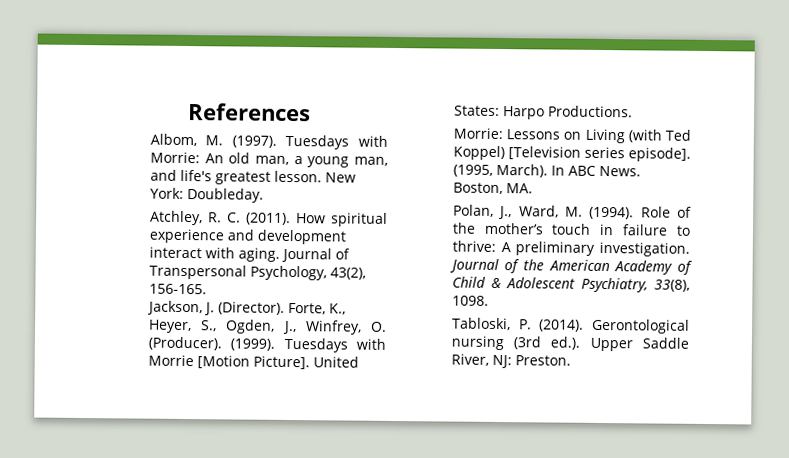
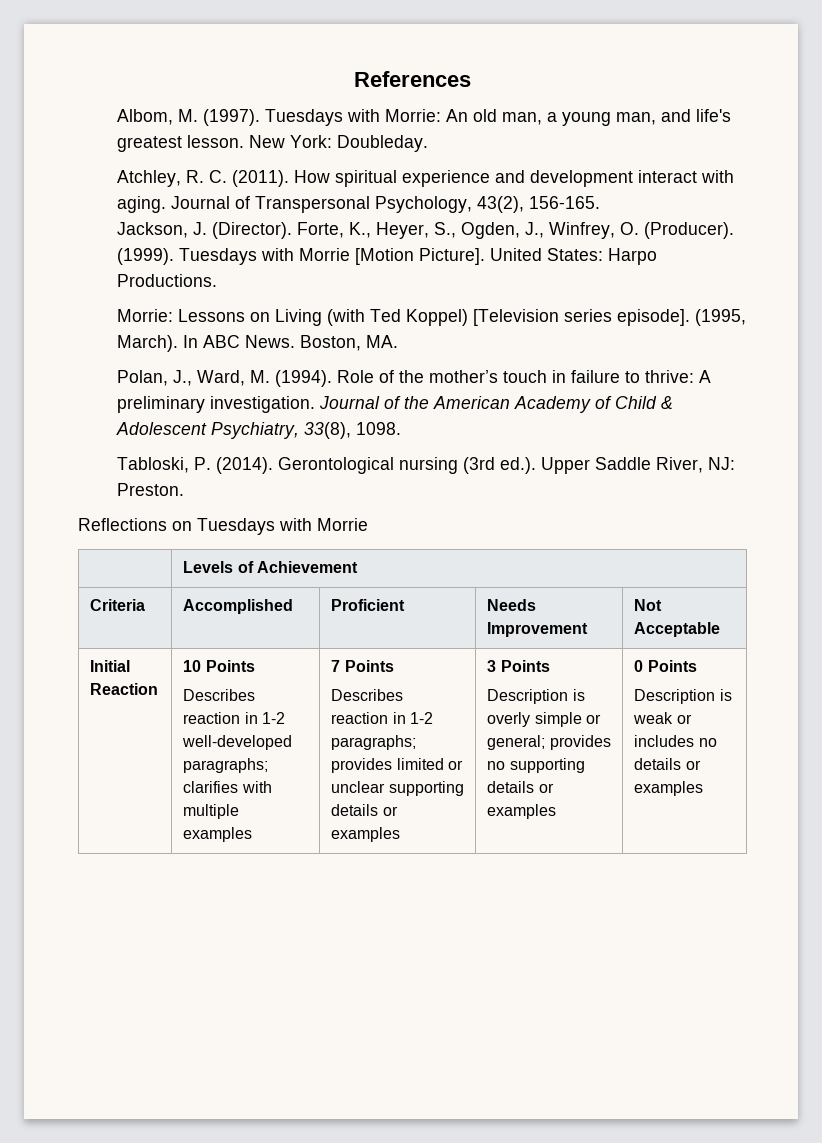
(571, 360) none -> [78,518,368,535] [183,561,358,573] [90,599,146,611] [183,599,294,614] [331,599,406,611] [487,599,537,611] [487,622,589,637] [634,599,663,611] [634,622,721,637] [90,660,131,672] [90,683,159,695] [183,660,255,672] [183,689,256,701] [183,712,285,724] [182,735,293,750] [183,758,269,773] [183,781,272,793] [183,804,240,819] [183,827,253,842] [331,660,394,672] [331,689,404,701] [331,712,433,724] [331,735,417,750] [331,758,463,773] [331,781,464,796] [331,804,398,816] [331,827,401,842] [487,660,550,672] [487,689,585,704] [487,712,601,727] [487,735,611,750] [487,758,585,773] [487,781,554,793] [487,804,557,819] [634,660,697,672] [634,689,732,704] [633,712,692,724] [634,735,717,747] [634,758,701,770] [634,781,704,796] // Reflections on Tuesdays with Morrie // | Levels of Achievement // Criteria | Accomplished | Proficient | Needs Improvement | Not Acceptable // Initial Reaction | 10 Points // Describes reaction in 1-2 well-developed paragraphs; clarifies with multiple examples | 7 Points // Describes reaction in 1-2 paragraphs; provides limited or unclear supporting details or examples | 3 Points // Description is overly simple or general; provides no supporting details or examples | 0 Points // Description is weak or includes no details or examples

